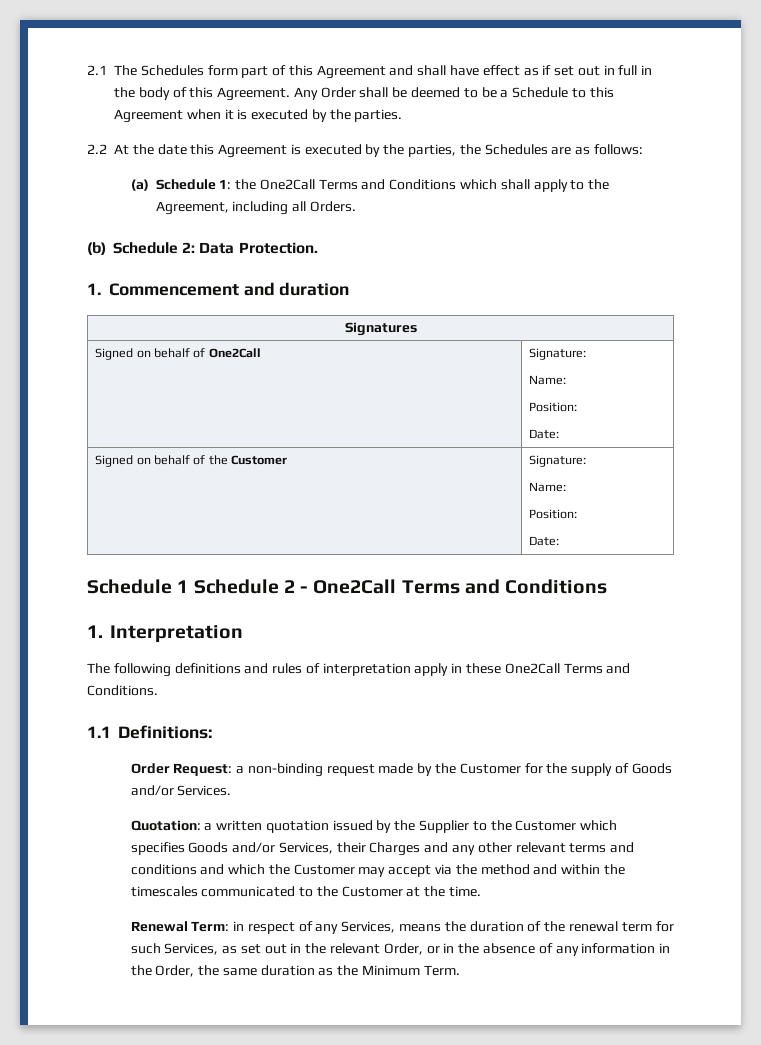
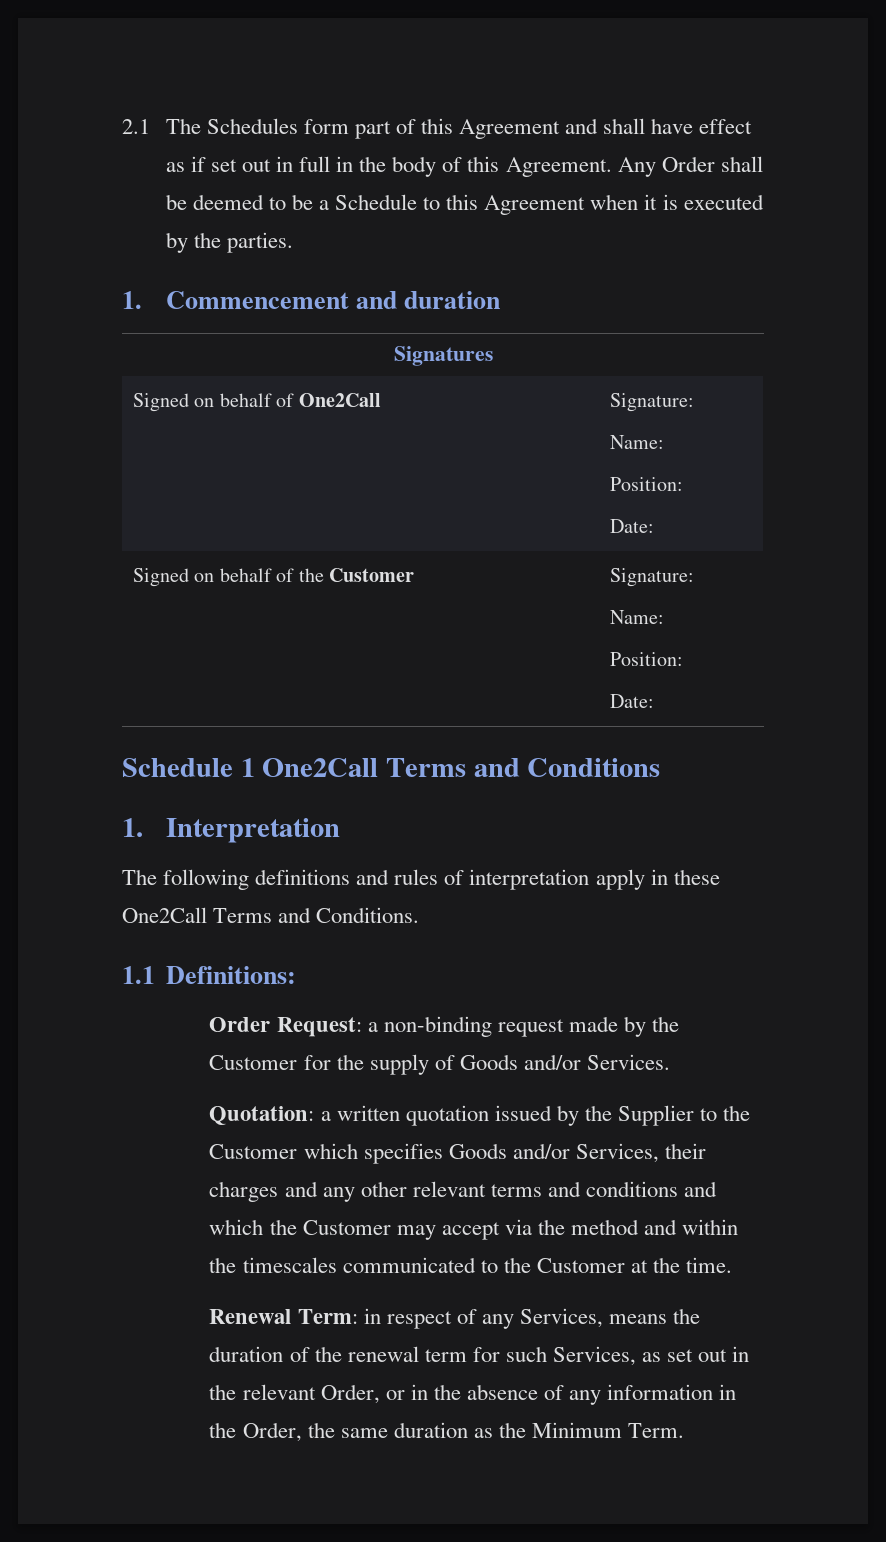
[87,144,643,158] [130,179,610,192] [155,201,356,215] [87,242,318,255] // 2.2 At the date this Agreement is executed by the parties, the Schedules are as follows: // (a) Schedule 1: the One2Call Terms and Conditions which shall apply to the Agreement, including all Orders. // (b) Schedule 2: Data Protection. -> (293, 242) none
[193,579,309,594] Schedule 2 - -> (255, 767) none
[369,842,421,856] Charges -> [209,1181,279,1202] charges

